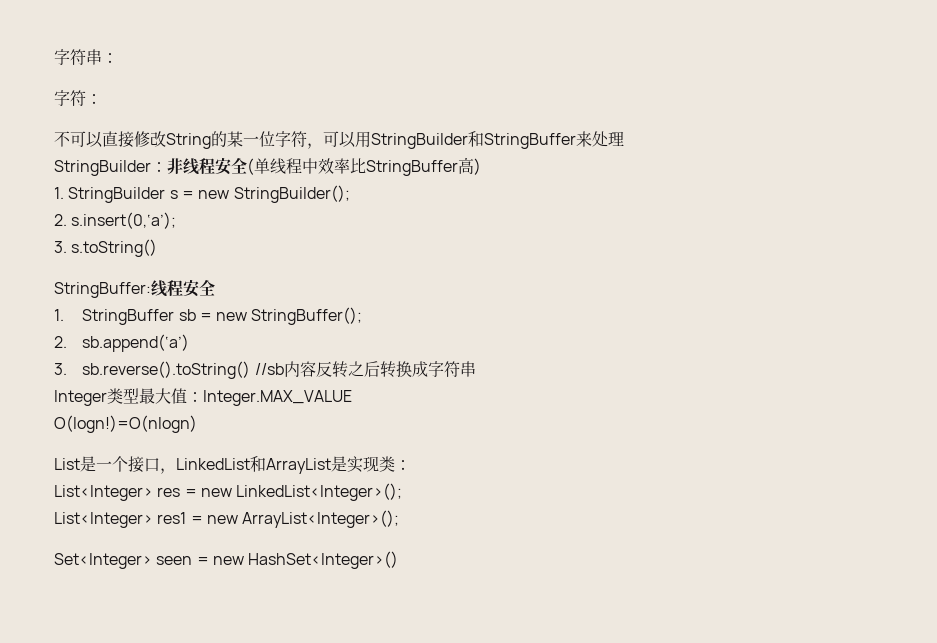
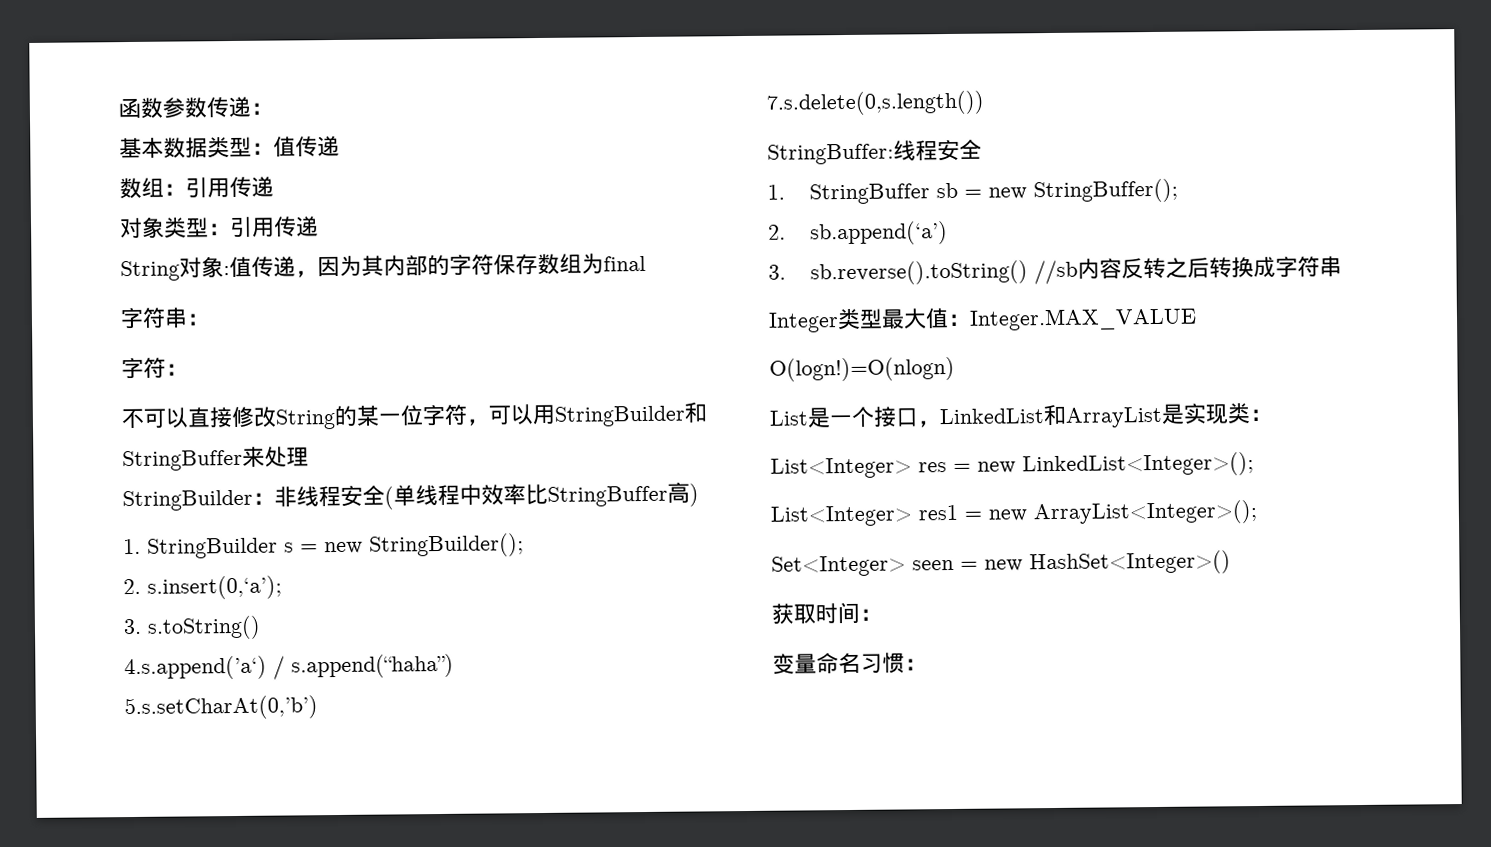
(54, 57) none -> [118,96,273,119] [119,135,340,159] [119,176,274,200] [119,216,319,239] [120,253,646,282] 函数参数传递： // 基本数据类型：值传递 // 数组：引用传递 // 对象类型：引用传递 // String对象:值传递，因为其内部的字符保存数组为final //
(158, 248) none -> [124,653,454,681] [124,695,318,721] [766,90,984,116] // 4.s.append(’a‘) / s.append(“haha”) // 5.s.setCharAt(0,’b’) // 7.s.delete(0,s.length())
(399, 560) none -> [771,601,882,625] [772,652,927,675] // 获取时间： // 变量命名习惯：

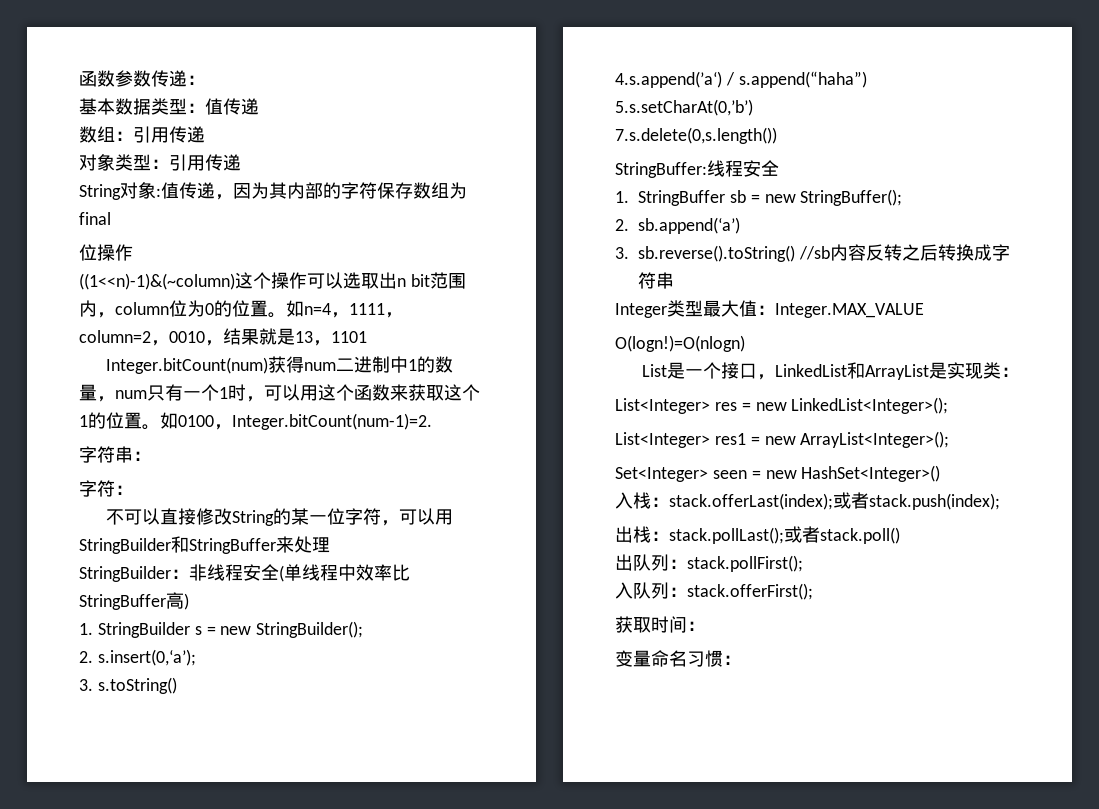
(646, 263) none -> [79,244,133,261] [79,272,466,290] [79,300,403,318] [79,328,367,346] [106,356,454,374] [79,384,480,402] [79,412,432,430] // 位操作 // ((1<<n)-1)&(~column)这个操作可以选取出n bit范围内，column位为0的位置。如n=4，1111，column=2，0010，结果就是13，1101 // Integer.bitCount(num)获得num二进制中1的数量，num只有一个1时，可以用这个函数来获取这个1的位置。如0100，Integer.bitCount(num-1)=2.
(1231, 563) none -> [615,492,1000,510] [615,526,900,544] [615,554,803,572] [615,582,813,600] // 入栈：stack.offerLast(index);或者stack.push(index); // 出栈：stack.pollLast();或者stack.poll() // 出队列：stack.pollFirst(); // 入队列：stack.offerFirst();

